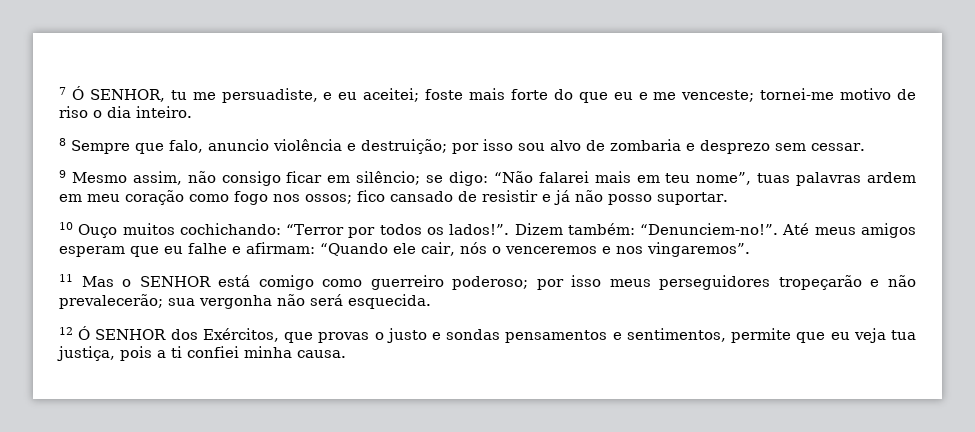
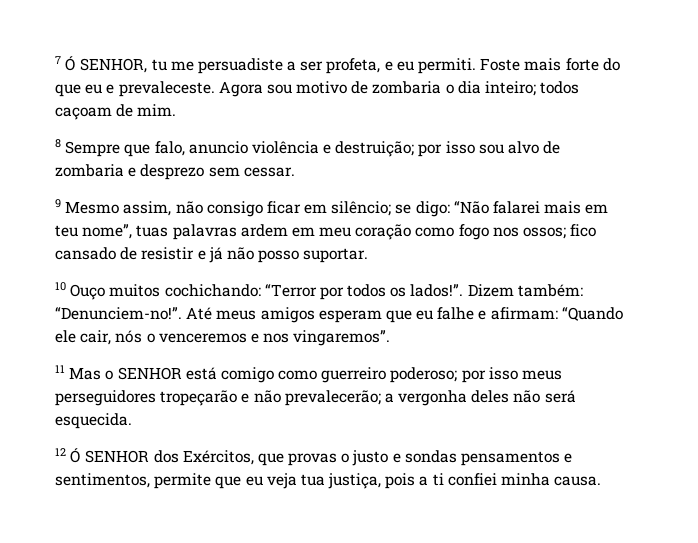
[221,88,464,103] persuadiste, e eu aceitei; foste -> [197,58,521,74] persuadiste a ser profeta, e eu permiti. Foste
[653,88,835,102] me venceste; tornei-me -> [118,81,292,97] prevaleceste. Agora sou
[59,106,88,118] riso -> [372,81,442,94] zombaria
[136,106,192,118] inteiro. -> [485,81,580,96] [55,104,177,120] inteiro; todos caçoam de mim.
[168,295,272,309] sua vergonha -> [384,390,510,406] a vergonha deles

